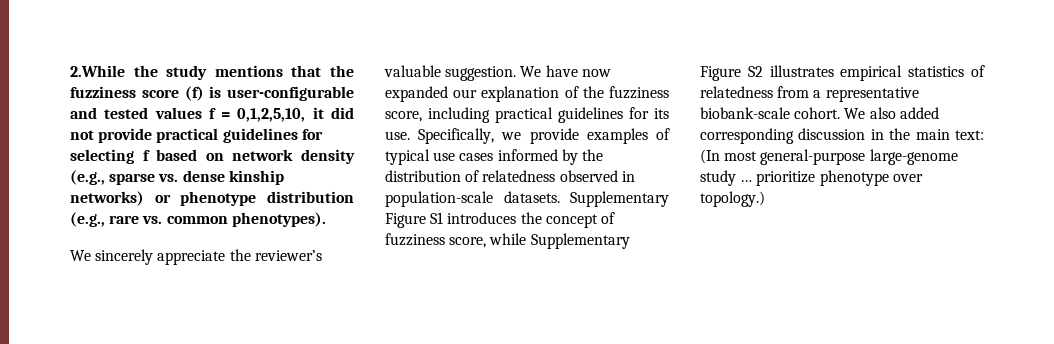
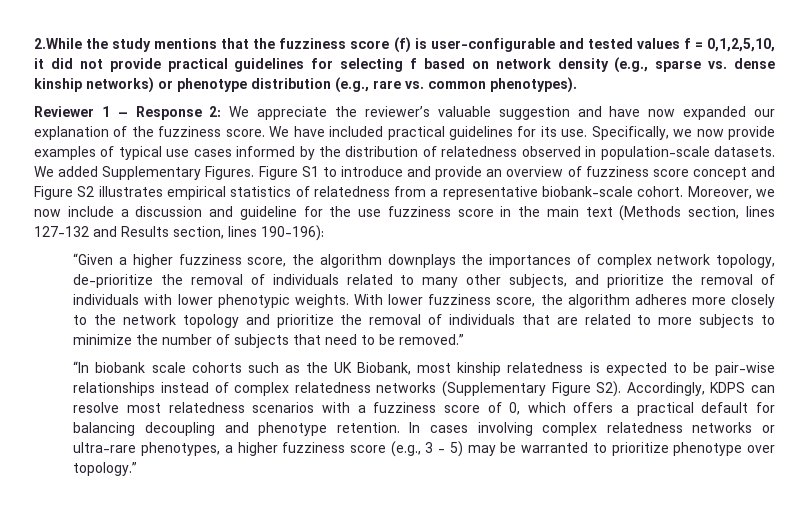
[70,249,154,265] We sincerely -> [34,106,250,120] Reviewer 1 – Response 2: We
[445,66,542,81] suggestion. We -> [498,106,602,120] suggestion and
[385,107,490,123] score, including -> [225,126,384,137] score. We have included
(522, 136) none -> [696,129,724,137] now
[570,191,669,207] [385,212,615,228] [385,233,630,249] Supplementary Figure S1 introduces the concept of fuzziness score, while Supplementary -> [34,166,775,180] We added Supplementary Figures. Figure S1 to introduce and provide an overview of fuzziness score concept and
[844,107,939,119] [700,128,984,144] [700,149,958,165] [700,170,753,186] We also added corresponding discussion in the main text: (In most general-purpose large-genome study … -> [687,186,775,199] [34,205,775,221] [34,225,324,241] [73,253,776,268] [73,274,775,288] [73,294,775,308] [73,314,775,328] [73,334,465,348] [73,361,775,376] [73,381,775,397] [73,402,775,416] [73,422,775,436] [73,441,607,457] Moreover, we now include a discussion and guideline for the use fuzziness score in the main text (Methods section, lines 127-132 and Results section, lines 190-196): // “Given a higher fuzziness score, the algorithm downplays the importances of complex network topology, de-prioritize the removal of individuals related to many other subjects, and prioritize the removal of individuals with lower phenotypic weights. With lower fuzziness score, the algorithm adheres more closely to the network topology and prioritize the removal of individuals that are related to more subjects to minimize the number of subjects that need to be removed.” // “In biobank scale cohorts such as the UK Biobank, most kinship relatedness is expected to be pair-wise relationships instead of complex relatedness networks (Supplementary Figure S2). Accordingly, KDPS can resolve most relatedness scenarios with a fuzziness score of 0, which offers a practical default for balancing decoupling and phenotype retention. In cases involving complex relatedness networks or ultra-rare phenotypes, a higher fuzziness score (e.g., 3 - 5) may be warranted to
[700,191,765,207] topology.) -> [73,462,138,476] topology.”

